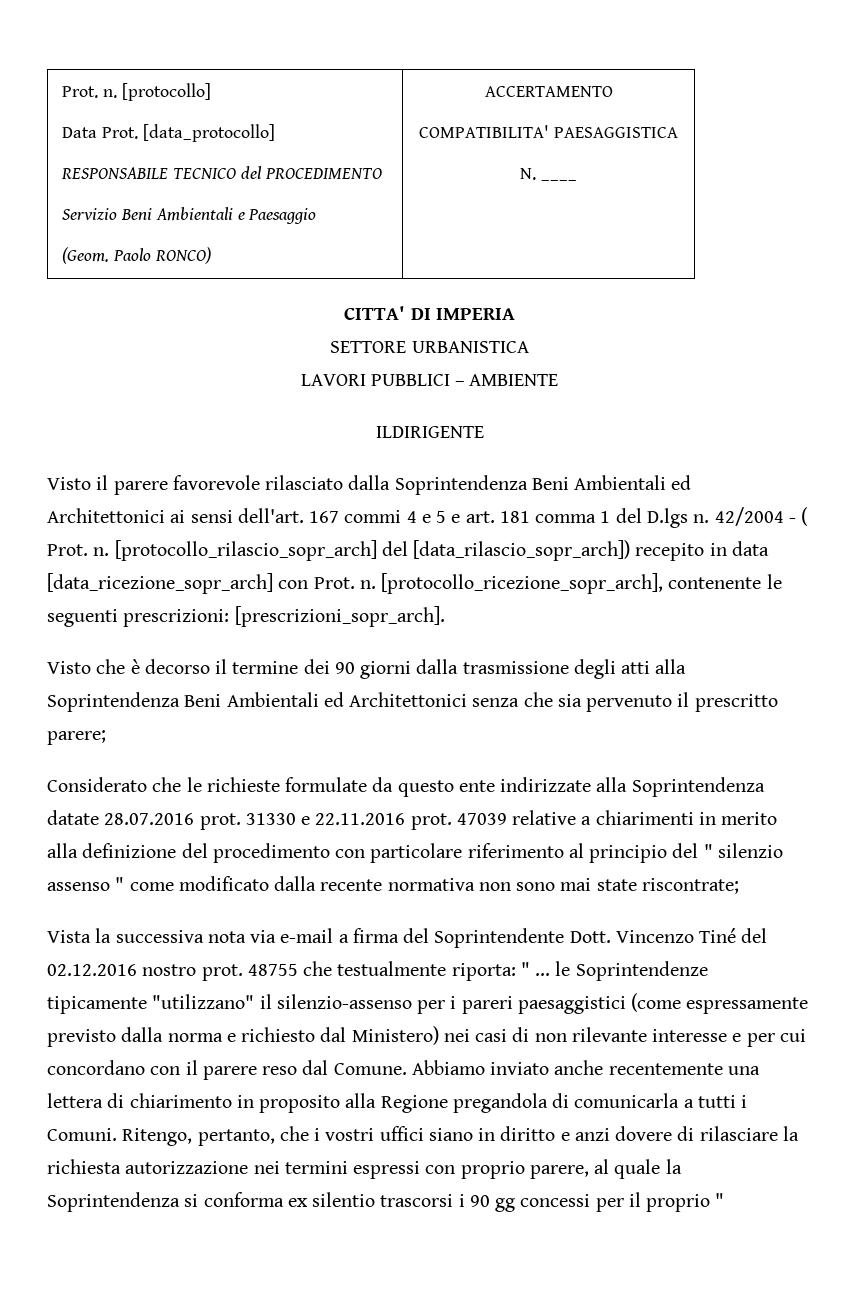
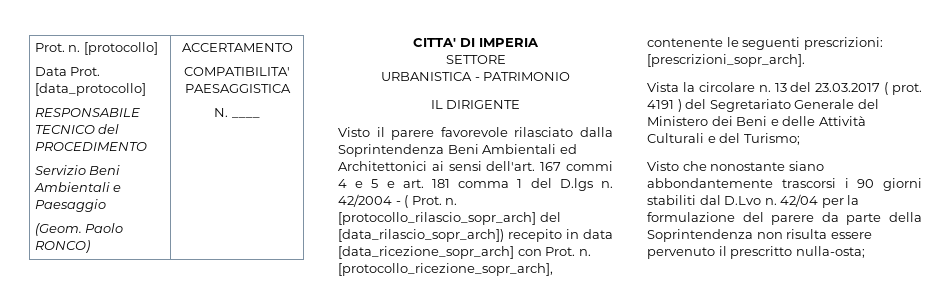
(407, 347) none -> (506, 59) //
[300,374,559,386] [375,426,484,438] // LAVORI PUBBLICI – AMBIENTE // ILDIRIGENTE -> [474,72,571,81] [430,100,521,109] - PATRIMONIO // IL DIRIGENTE
[47,659,687,679] [47,692,778,712] [47,730,106,745] [47,777,765,797] [47,810,778,830] [47,843,783,863] [47,876,739,894] [47,928,768,948] [47,961,708,981] [47,993,809,1014] [47,1026,806,1047] [47,1060,760,1080] [47,1093,748,1113] [47,1126,799,1146] [47,1159,682,1179] [47,1192,725,1212] Visto che è decorso il termine dei 90 giorni dalla trasmissione degli atti alla Soprintendenza Beni Ambientali ed Architettonici senza che sia pervenuto il prescritto parere; // Considerato che le richieste formulate da questo ente indirizzate alla Soprintendenza datate 28.07.2016 prot. 31330 e 22.11.2016 prot. 47039 relative a chiarimenti in merito alla definizione del procedimento con particolare riferimento al principio del " silenzio assenso " come modificato dalla recente normativa non sono mai state riscontrate; // Vista la successiva nota via e-mail a firma del Soprintendente Dott. Vincenzo Tiné del 02.12.2016 nostro prot. 48755 che testualmente riporta: " ... le Soprintendenze tipicamente "utilizzano" il silenzio-assenso per i pareri paesaggistici (come espressamente previsto dalla norma e richiesto dal Ministero) nei casi di non rilevante interesse e per cui concordano con il parere reso dal Comune. Abbiamo inviato anche recentemente una lettera di chiarimento in proposito alla Regione pregandola di comunicarla a tutti i Comuni. Ritengo, pertanto, che i vostri uffici siano in diritto e anzi dovere di rilasciare la richiesta autorizzazione nei termini espressi con proprio parere, al quale la Soprintendenza si conforma ex silentio trascorsi i 90 gg concessi per il proprio " -> [647,82,922,95] [647,99,879,112] [647,116,866,126] [647,133,800,145] [647,161,824,171] [647,178,922,191] [647,194,860,208] [647,212,922,225] [647,229,872,242] [647,246,865,259] Vista la circolare n. 13 del 23.03.2017 ( prot. 4191 ) del Segretariato Generale del Ministero dei Beni e delle Attività Culturali e del Turismo; // Visto che nonostante siano abbondantemente trascorsi i 90 giorni stabiliti dal D.Lvo n. 42/04 per la formulazione del parere da parte della Soprintendenza non risulta essere pervenuto il prescritto nulla-osta;

